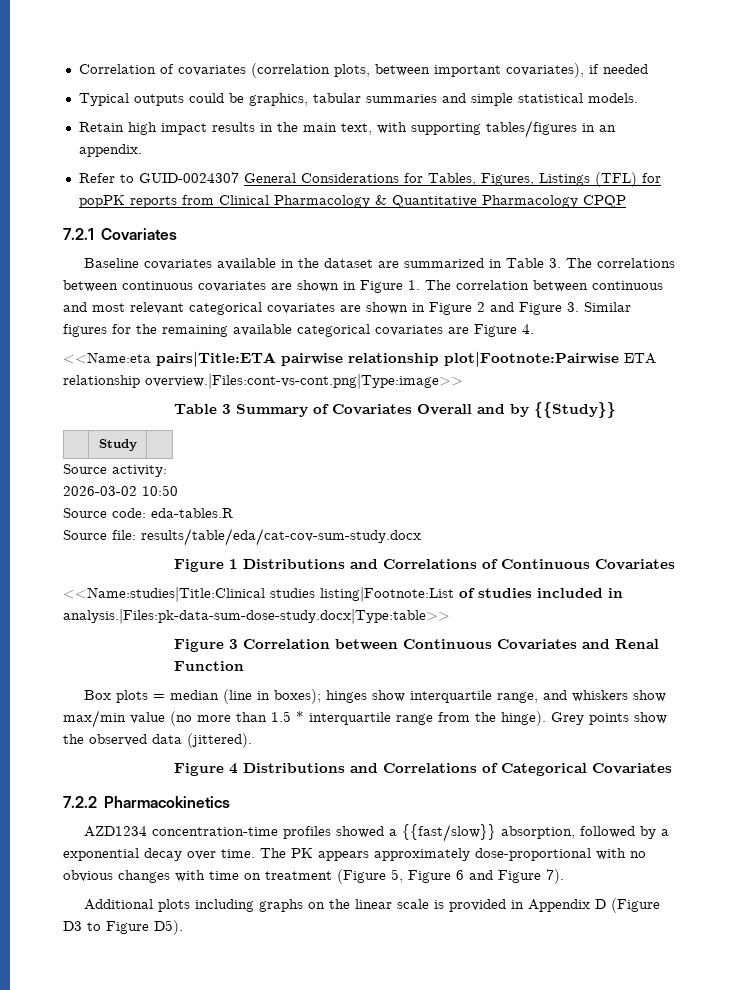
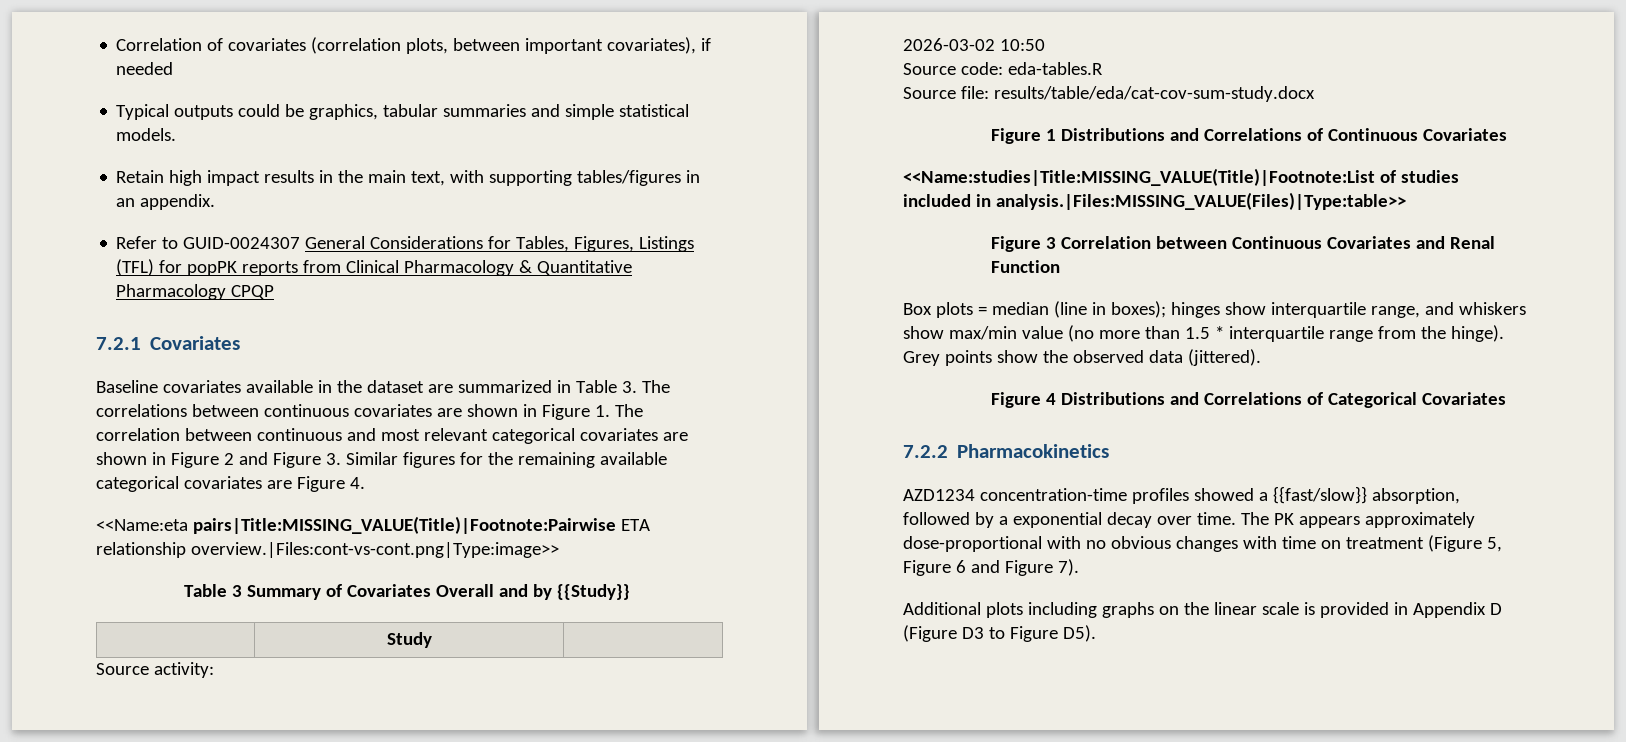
[156,351,619,367] pairs|Title:ETA pairwise relationship plot|Footnote:Pairwise -> [192,516,616,534] pairs|Title:MISSING_VALUE(Title)|Footnote:Pairwise
[63,586,454,602] <<Name:studies|Title:Clinical studies listing|Footnote:List -> [903,168,1375,186] <<Name:studies|Title:MISSING_VALUE(Title)|Footnote:List
[63,608,450,624] analysis.|Files:pk-data-sum-dose-study.docx|Type:table>> -> [995,192,1406,210] analysis.|Files:MISSING_VALUE(Files)|Type:table>>

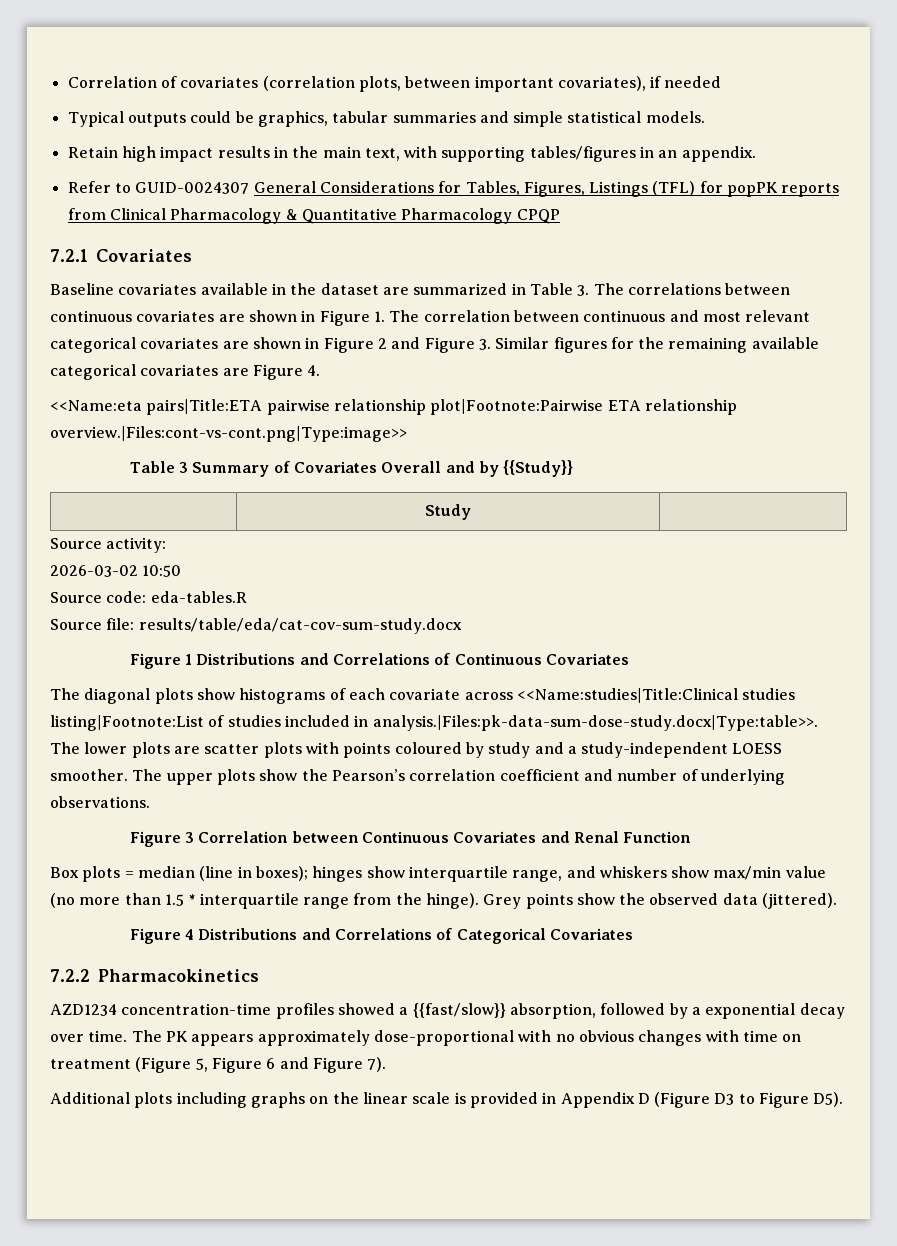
[192,516,616,534] pairs|Title:MISSING_VALUE(Title)|Footnote:Pairwise -> [146,399,604,415] pairs|Title:ETA pairwise relationship plot|Footnote:Pairwise
[903,168,1459,186] [903,192,1406,210] <<Name:studies|Title:MISSING_VALUE(Title)|Footnote:List of studies included in analysis.|Files:MISSING_VALUE(Files)|Type:table>> -> [50,688,796,704] [50,715,818,731] [50,742,783,758] [50,769,785,785] [50,796,150,808] The diagonal plots show histograms of each covariate across <<Name:studies|Title:Clinical studies listing|Footnote:List of studies included in analysis.|Files:pk-data-sum-dose-study.docx|Type:table>>. The lower plots are scatter plots with points coloured by study and a study-independent LOESS smoother. The upper plots show the Pearson’s correlation coefficient and number of underlying observations.

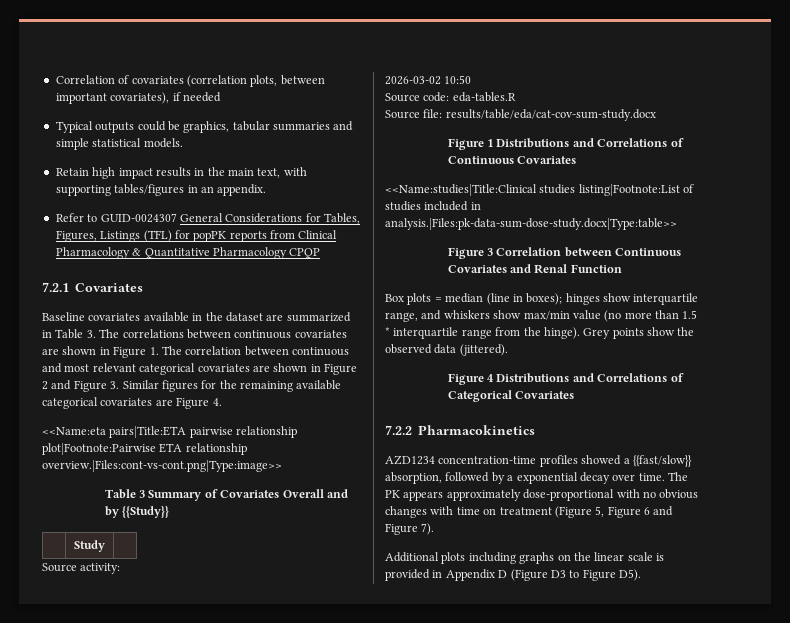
[50,688,513,704] The diagonal plots show histograms of each covariate across -> (577, 160) none
[372,715,818,731] [50,742,783,758] [50,769,785,785] [50,796,150,808] analysis.|Files:pk-data-sum-dose-study.docx|Type:table>>. The lower plots are scatter plots with points coloured by study and a study-independent LOESS smoother. The upper plots show the Pearson’s correlation coefficient and number of underlying observations. -> [385,218,677,230] analysis.|Files:pk-data-sum-dose-study.docx|Type:table>>

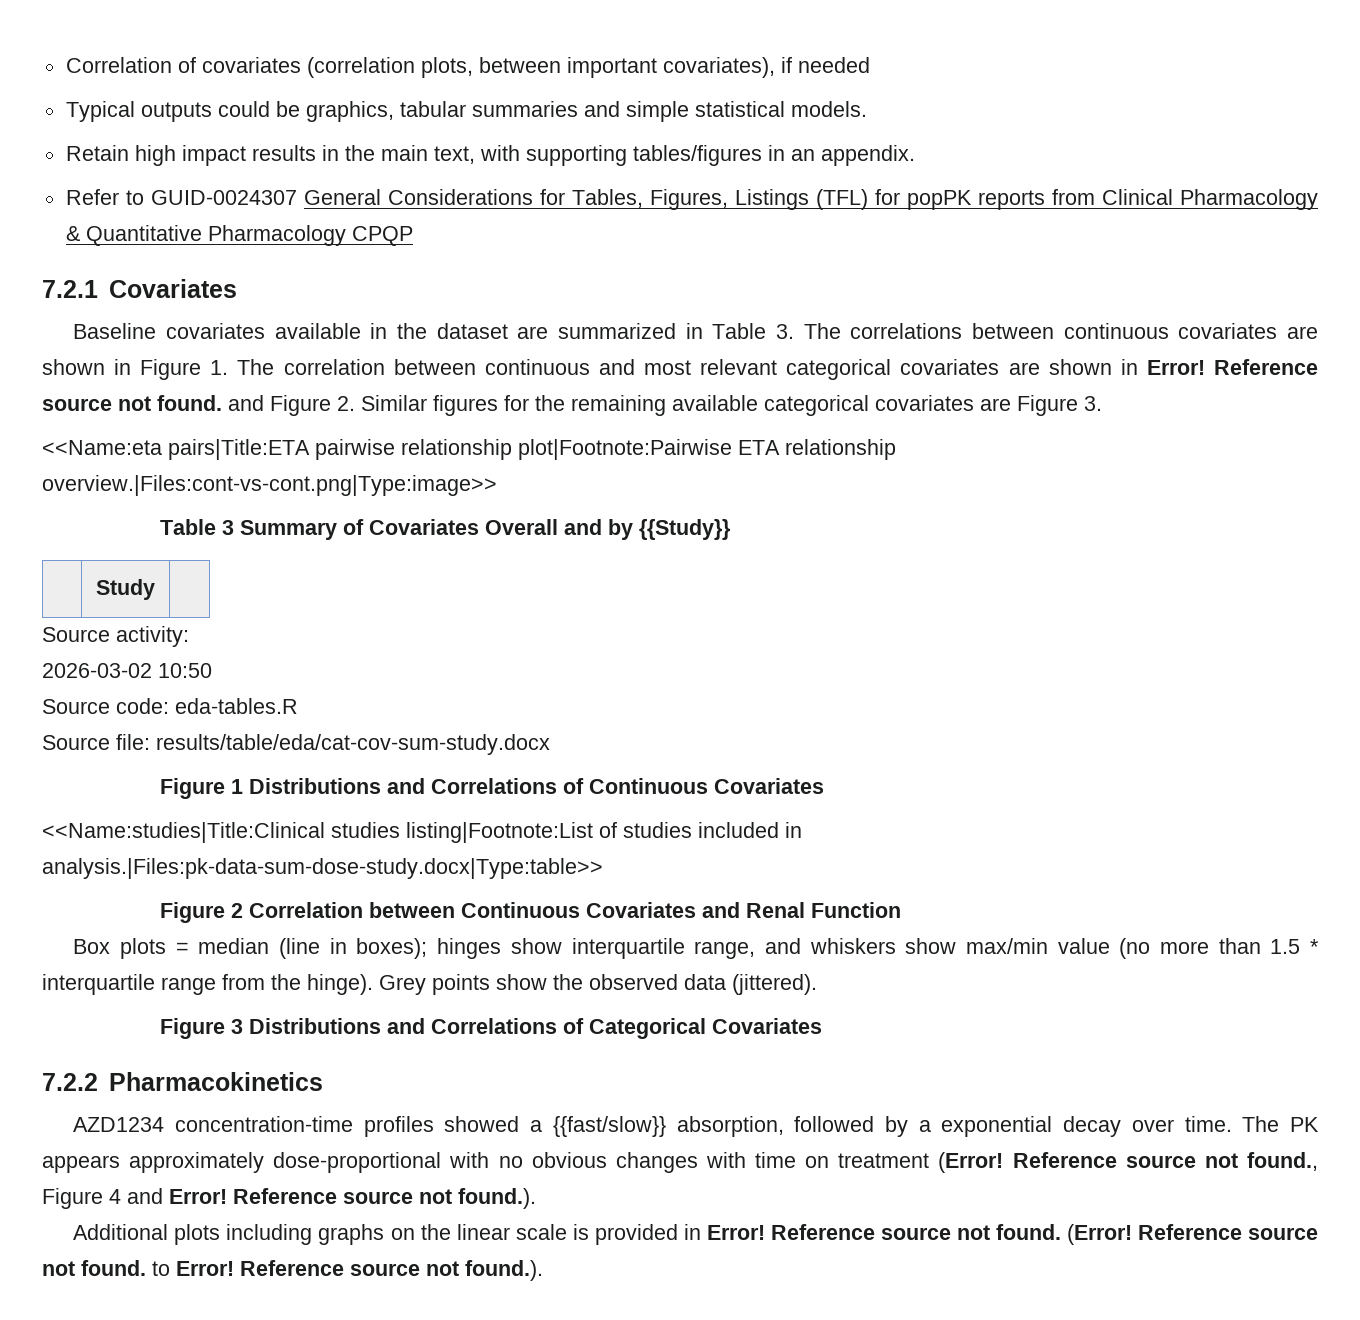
[324,363,357,375] [42,380,120,392] Figure 2 and Figure 3. -> [1146,359,1318,375] [42,395,355,416] Error! Reference source not found. and Figure 2.
[212,398,222,406] 4. -> [1084,396,1102,411] 3.
[487,248,494,256] 3 -> [230,903,243,918] 2
[487,374,495,382] 4 -> [230,1019,243,1034] 3
[554,506,674,518] [385,523,435,535] (Figure 5, Figure 6 and Figure 7). -> [938,1152,1319,1173] [42,1188,536,1209] (Error! Reference source not found., Figure 4 and Error! Reference source not found.).
[445,569,641,581] Appendix D (Figure D3 to Figure D5). -> [706,1224,1318,1245] [42,1260,543,1281] Error! Reference source not found. (Error! Reference source not found. to Error! Reference source not found.).

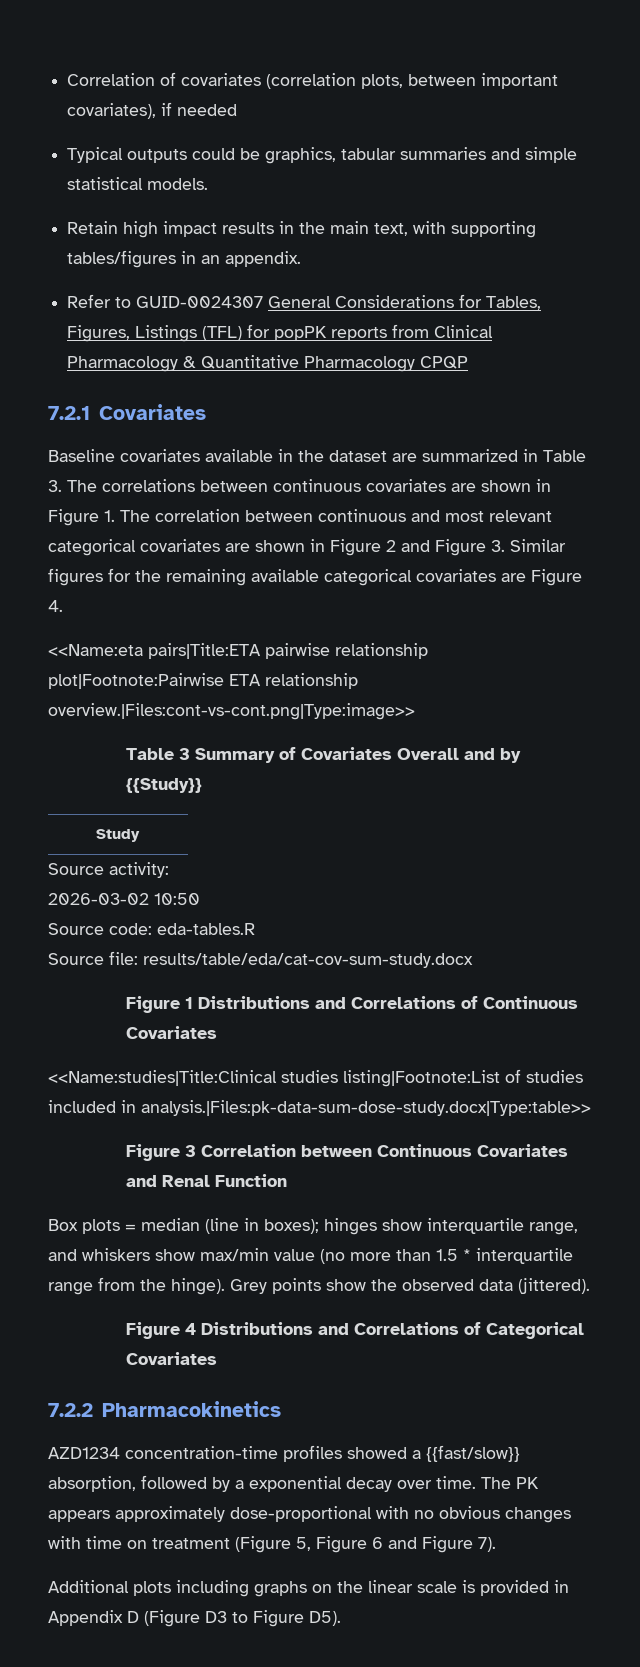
[1146,359,1318,375] [42,395,355,416] Error! Reference source not found. and Figure 2. -> [330,539,505,556] Figure 2 and Figure 3.
[1084,396,1102,411] 3. -> [48,600,63,612] 4.
[230,903,243,918] 2 -> [185,1145,197,1157] 3
[230,1019,243,1034] 3 -> [185,1323,197,1335] 4
[938,1152,1319,1173] [42,1188,536,1209] (Error! Reference source not found., Figure 4 and Error! Reference source not found.). -> [235,1536,496,1553] (Figure 5, Figure 6 and Figure 7).
[706,1224,1318,1245] [42,1260,543,1281] Error! Reference source not found. (Error! Reference source not found. to Error! Reference source not found.). -> [48,1610,341,1627] Appendix D (Figure D3 to Figure D5).

